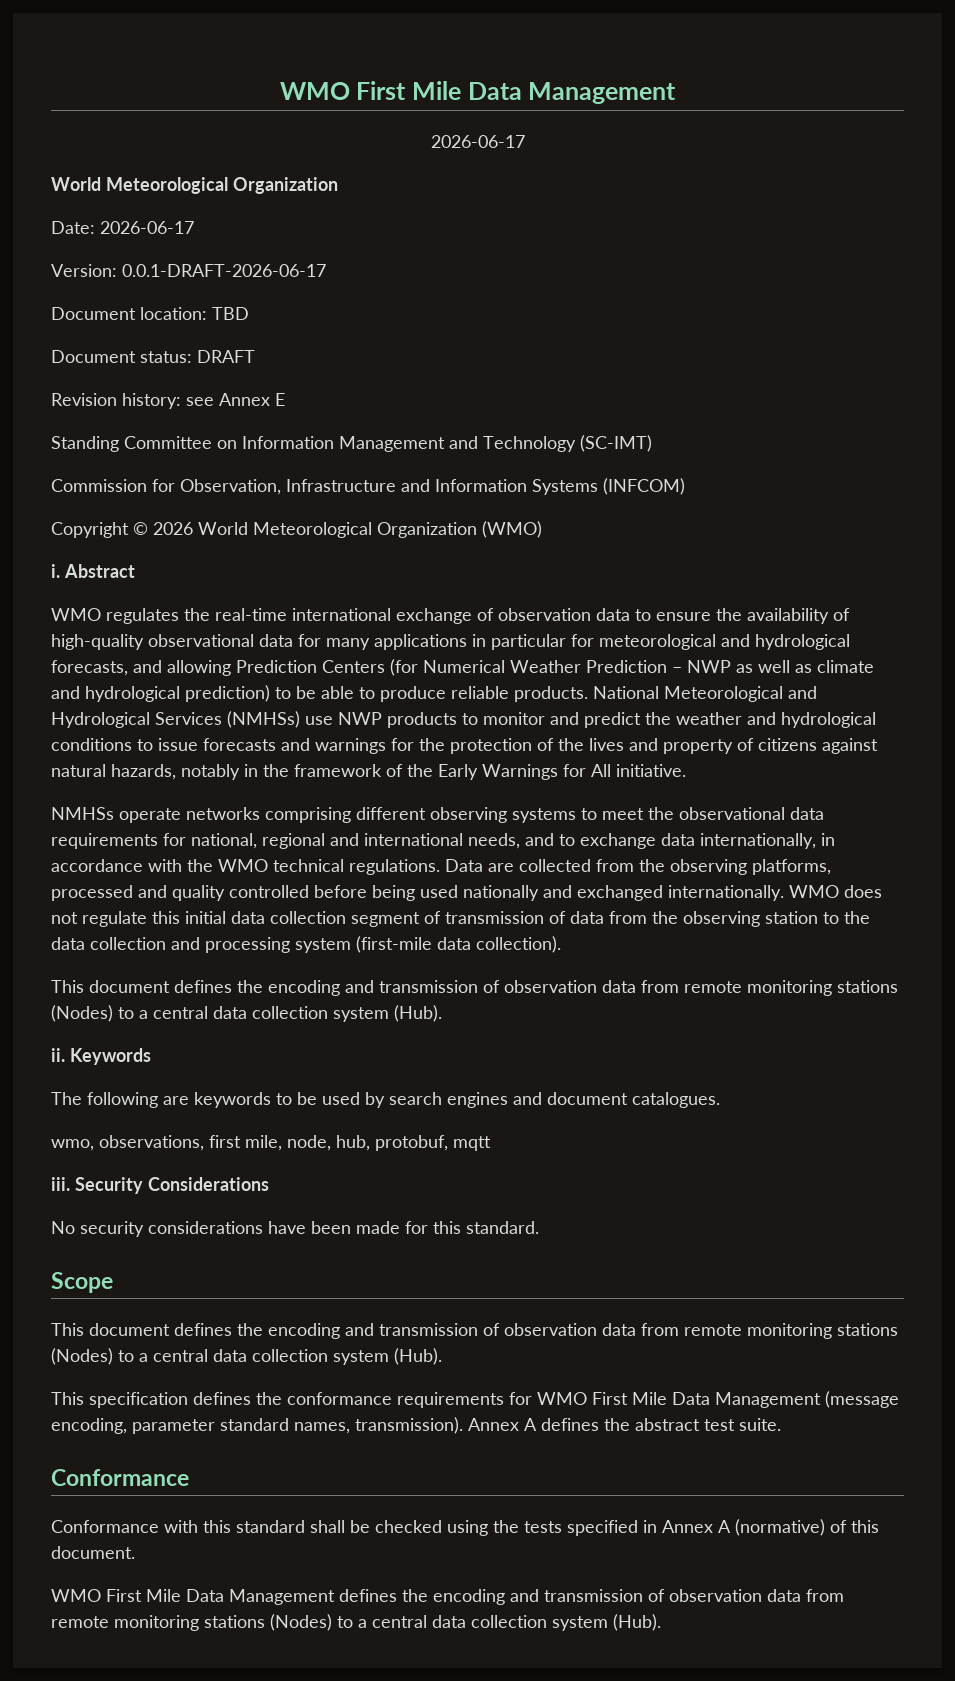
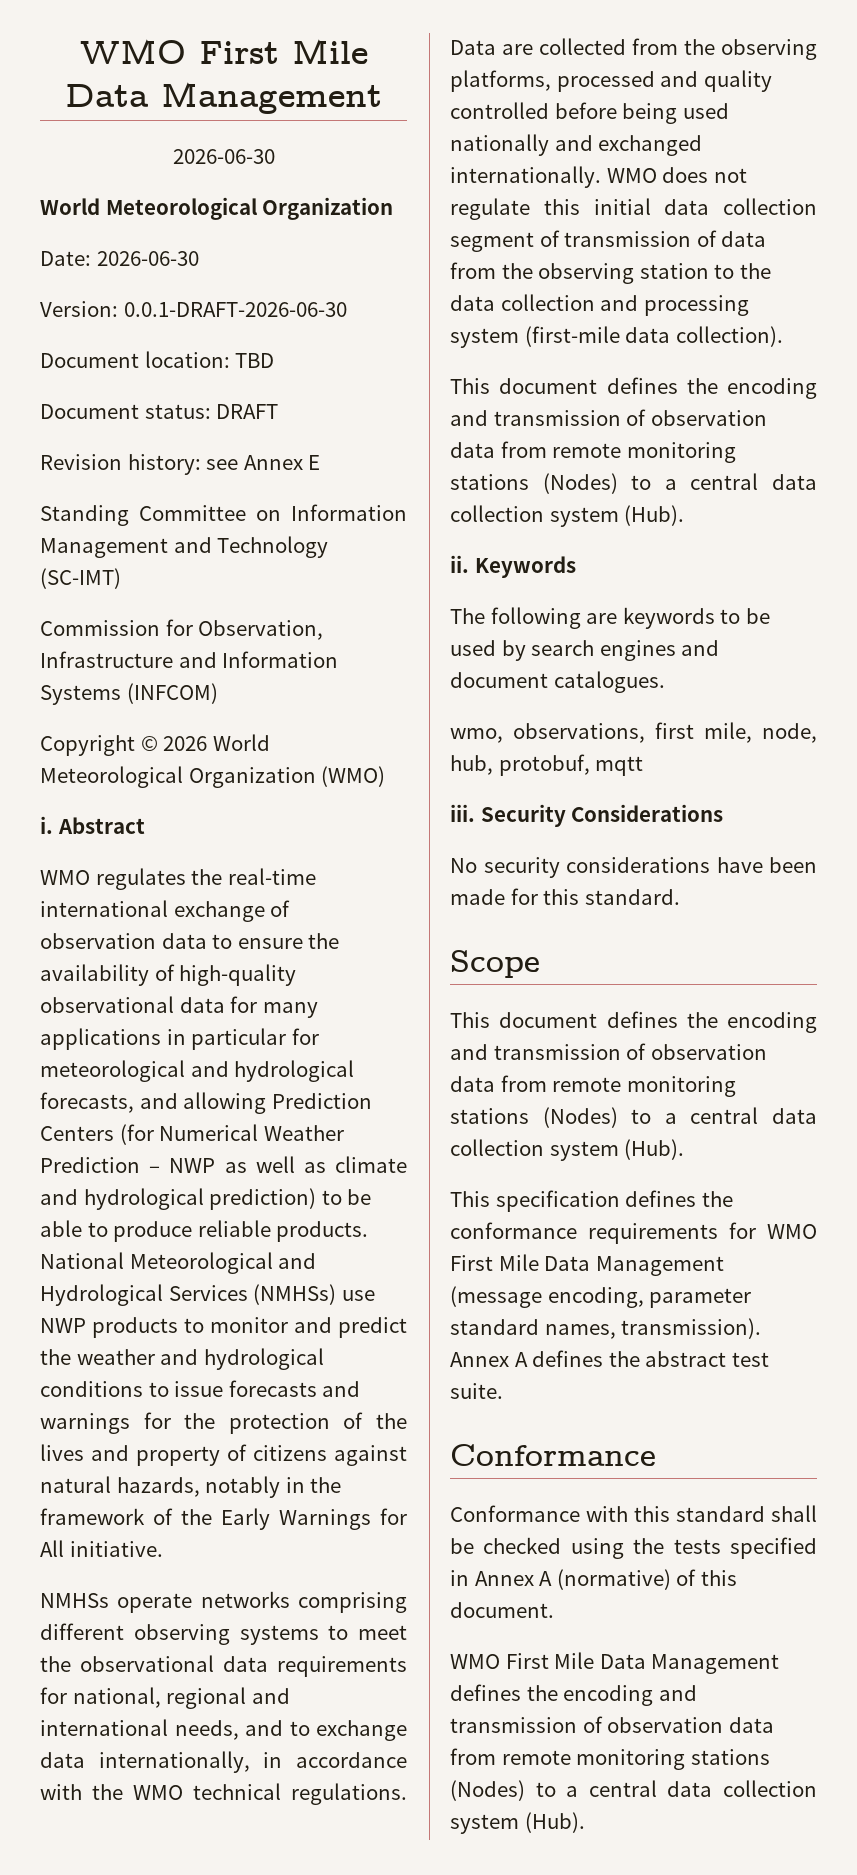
[430,135,525,148] 2026-06-17 -> [172,149,275,164] 2026-06-30
[100,221,194,234] 2026-06-17 -> [96,251,199,266] 2026-06-30
[122,264,326,277] 0.0.1-DRAFT-2026-06-17 -> [123,302,347,317] 0.0.1-DRAFT-2026-06-30

